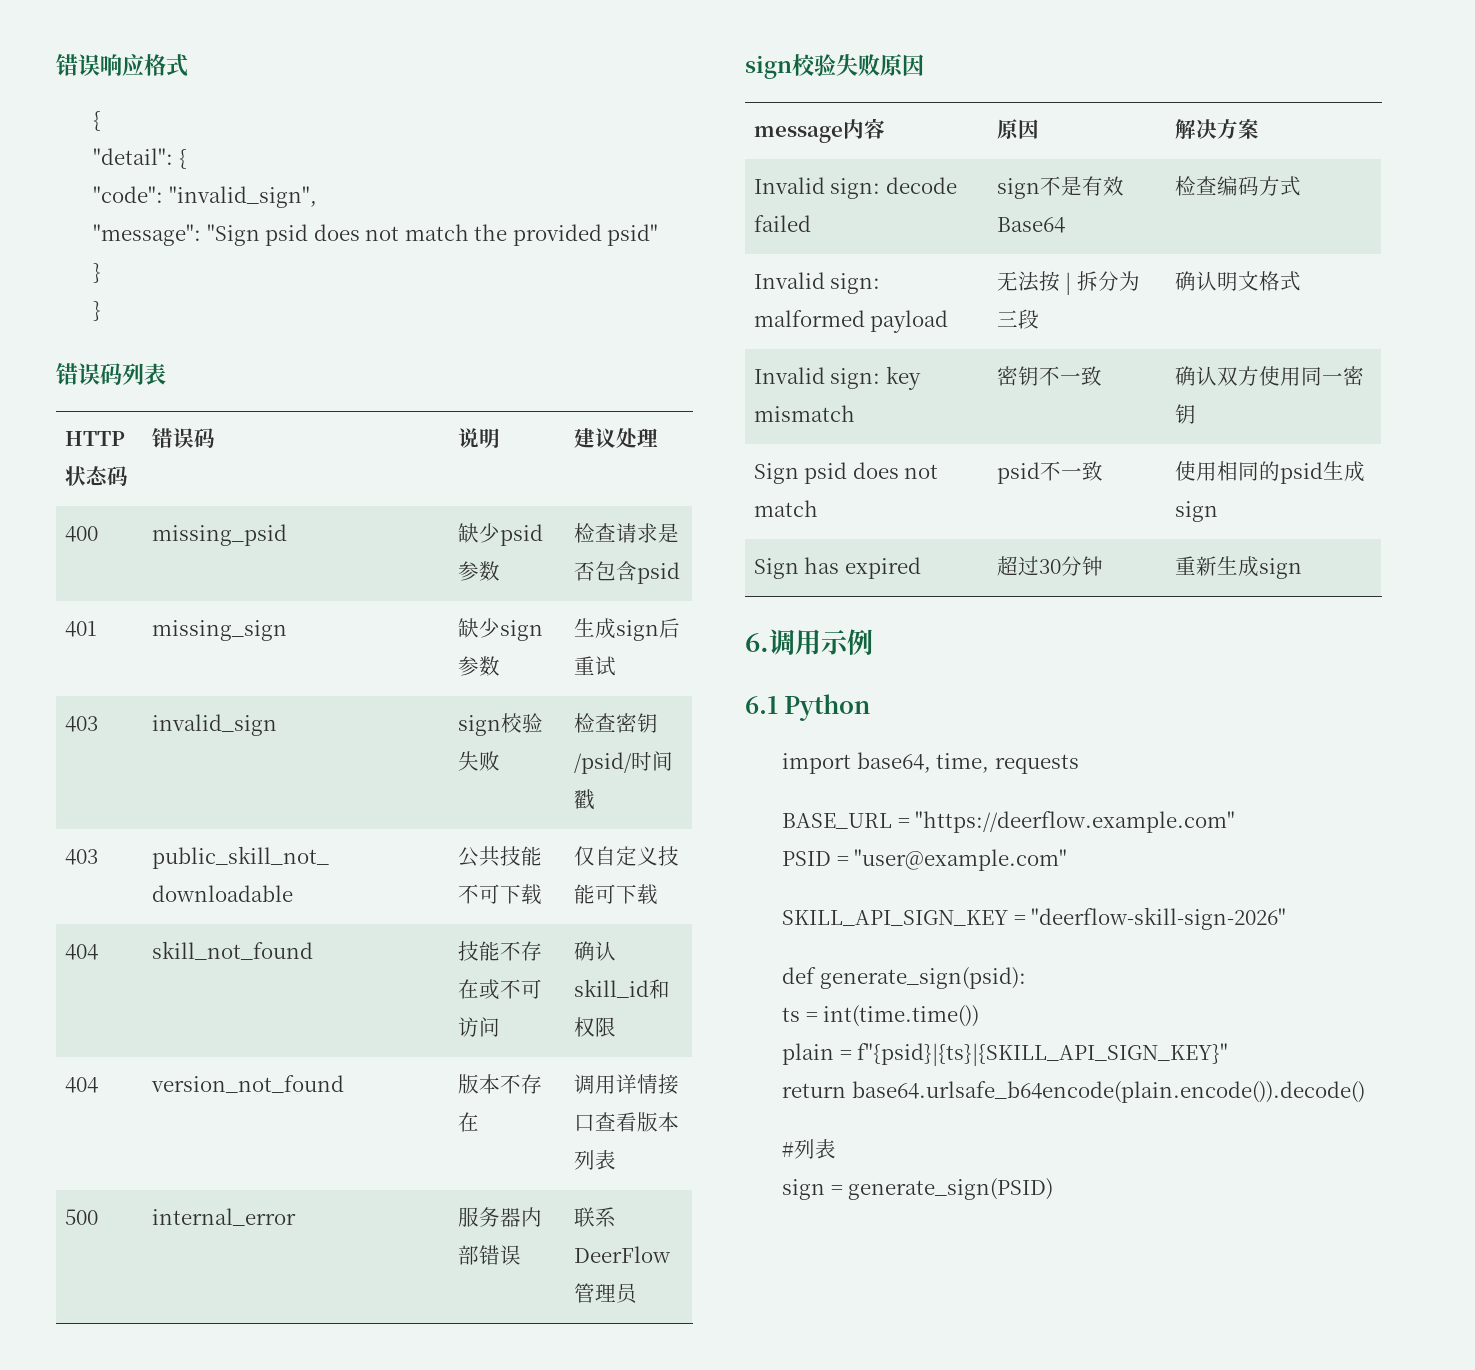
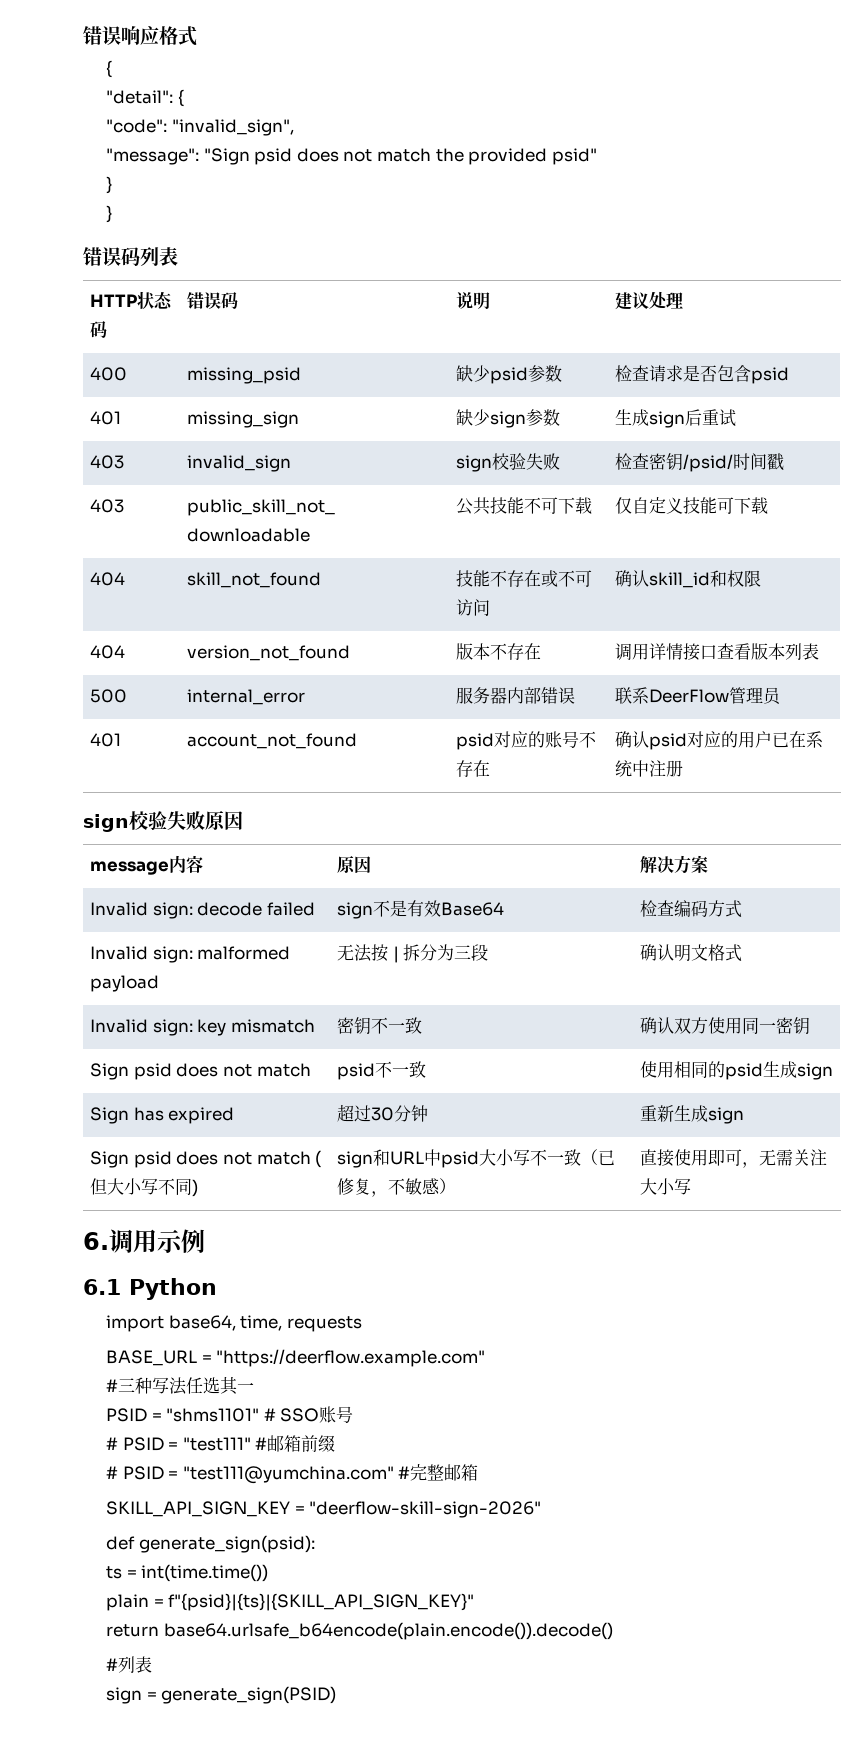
(638, 1293) none -> [90,733,122,747] [187,733,358,749] [456,731,597,750] [456,760,491,777] [615,731,824,750] [615,760,684,777] // 401 | account_not_found | psid对应的账号不存在 | 确认psid对应的用户已在系统中注册
(1302, 568) none -> [90,1150,323,1168] [90,1178,199,1197] [337,1149,616,1168] [337,1178,457,1197] [640,1149,828,1168] [640,1178,692,1195] // Sign psid does not match (但大小写不同) | sign和URL中psid大小写不一致（已修复，不敏感） | 直接使用即可，无需关注大小写
[782,849,1068,871] PSID = "user@example.com" -> [105,1376,254,1395] [105,1406,354,1423] [105,1435,336,1452] [105,1464,479,1484] #三种写法任选其一 // PSID = "shms1101" # SSO账号 // # PSID = "test111" #邮箱前缀 // # PSID = "test111@yumchina.com" #完整邮箱

